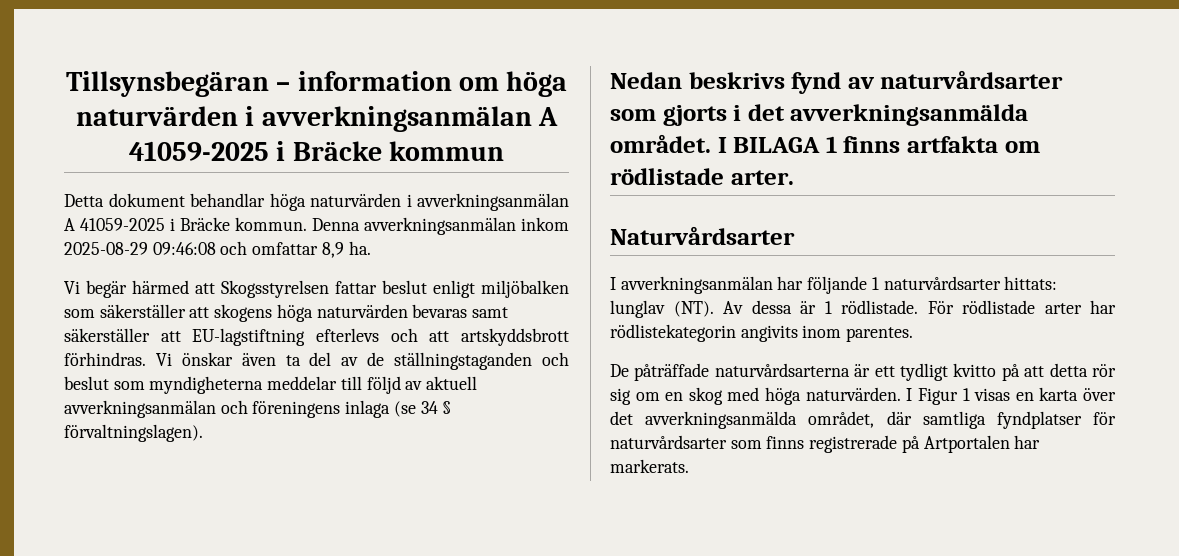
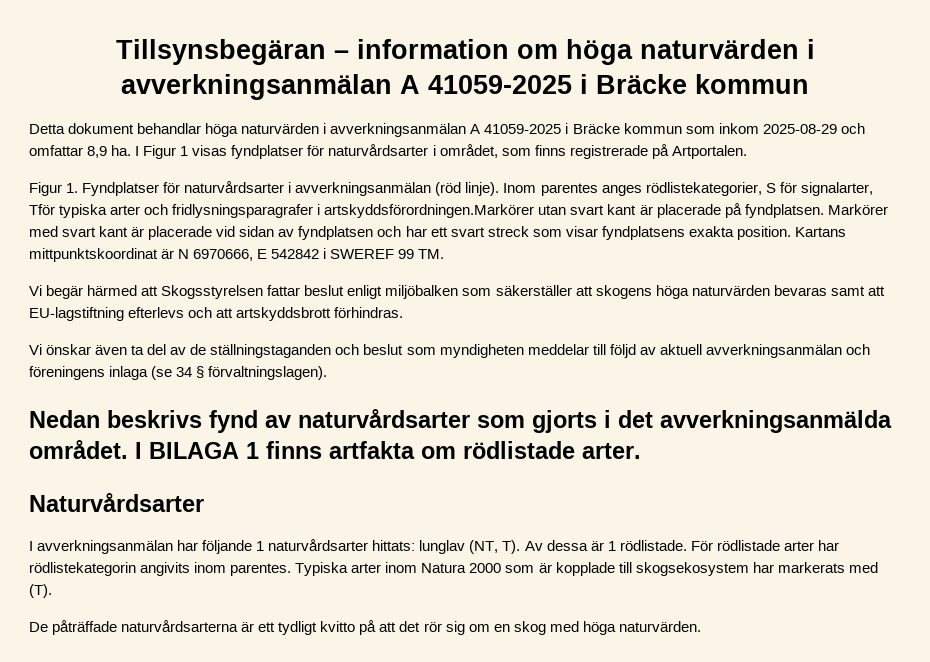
[235,217,516,235] kommun. Denna avverkningsanmälan -> [623,123,715,134] kommun som
[152,242,216,255] 09:46:08 -> (837, 129) none
(371, 248) none -> [135,144,747,159] [29,181,873,196] [29,203,888,218] [29,226,846,240] [29,248,445,262] I Figur 1 visas fyndplatser för naturvårdsarter i området, som finns registrerade på Artportalen. // Figur 1. Fyndplatser för naturvårdsarter i avverkningsanmälan (röd linje). Inom parentes anges rödlistekategorier, S för signalarter, Tför typiska arter och fridlysningsparagrafer i artskyddsförordningen.Markörer utan svart kant är placerade på fyndplatsen. Markörer med svart kant är placerade vid sidan av fyndplatsen och har ett svart streck som visar fyndplatsens exakta position. Kartans mittpunktskoordinat är N 6970666, E 542842 i SWEREF 99 TM.
[64,328,150,342] säkerställer -> (865, 291) none
(146, 359) none -> (404, 312) //
[149,376,264,394] myndigheterna -> [439,344,524,358] myndigheten
[673,301,714,317] (NT). -> [469,540,521,554] (NT, T).
(914, 334) none -> [295,562,878,576] [29,584,52,598] Typiska arter inom Natura 2000 som är kopplade till skogsekosystem har markerats med (T).
[1049,363,1088,377] detta -> [399,621,421,632] det
[906,387,1117,405] [610,411,1116,429] [610,435,1041,453] [610,459,689,473] I Figur 1 visas en karta över det avverkningsanmälda området, där samtliga fyndplatser för naturvårdsarter som finns registrerade på Artportalen har markerats. -> (701, 626) none

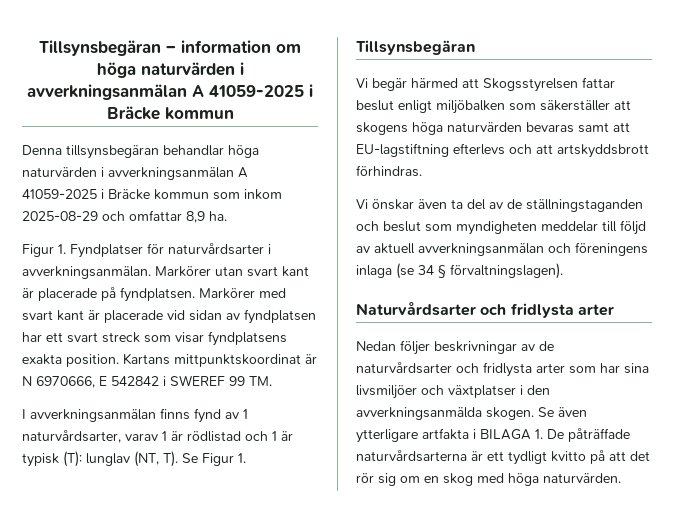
[29,123,135,134] Detta dokument -> [22,145,159,159] Denna tillsynsbegäran
[135,144,747,159] I Figur 1 visas fyndplatser för naturvårdsarter i området, som finns registrerade på Artportalen. -> (227, 216) none
[295,182,873,196] [29,204,535,218] avverkningsanmälan (röd linje). Inom parentes anges rödlistekategorier, S för signalarter, Tför typiska arter och fridlysningsparagrafer i artskyddsförordningen.Markörer -> [22,266,211,279] avverkningsanmälan. Markörer
[377,226,402,237] och -> (316, 316) none
(445, 254) none -> [22,408,248,423] [22,430,293,443] [22,451,246,467] [356,40,475,55] // I avverkningsanmälan finns fynd av 1 naturvårdsarter, varav 1 är rödlistad och 1 är typisk (T): lunglav (NT, T). Se Figur 1. // Tillsynsbegäran
[29,409,892,433] [29,440,641,459] [29,493,204,512] [29,539,839,554] [29,562,878,576] [29,584,52,598] Nedan beskrivs fynd av naturvårdsarter som gjorts i det avverkningsanmälda området. I BILAGA 1 finns artfakta om rödlistade arter. // Naturvårdsarter // I avverkningsanmälan har följande 1 naturvårdsarter hittats: lunglav (NT, T). Av dessa är 1 rödlistade. För rödlistade arter har rödlistekategorin angivits inom parentes. Typiska arter inom Natura 2000 som är kopplade till skogsekosystem har markerats med (T). // -> [356,302,614,318] [356,340,554,355] [356,362,649,377] [356,385,550,399] [356,407,587,420] [356,428,543,443] Naturvårdsarter och fridlysta arter // Nedan följer beskrivningar av de naturvårdsarter och fridlysta arter som har sina livsmiljöer och växtplatser i den avverkningsanmälda skogen. Se även ytterligare artfakta i BILAGA 1.

